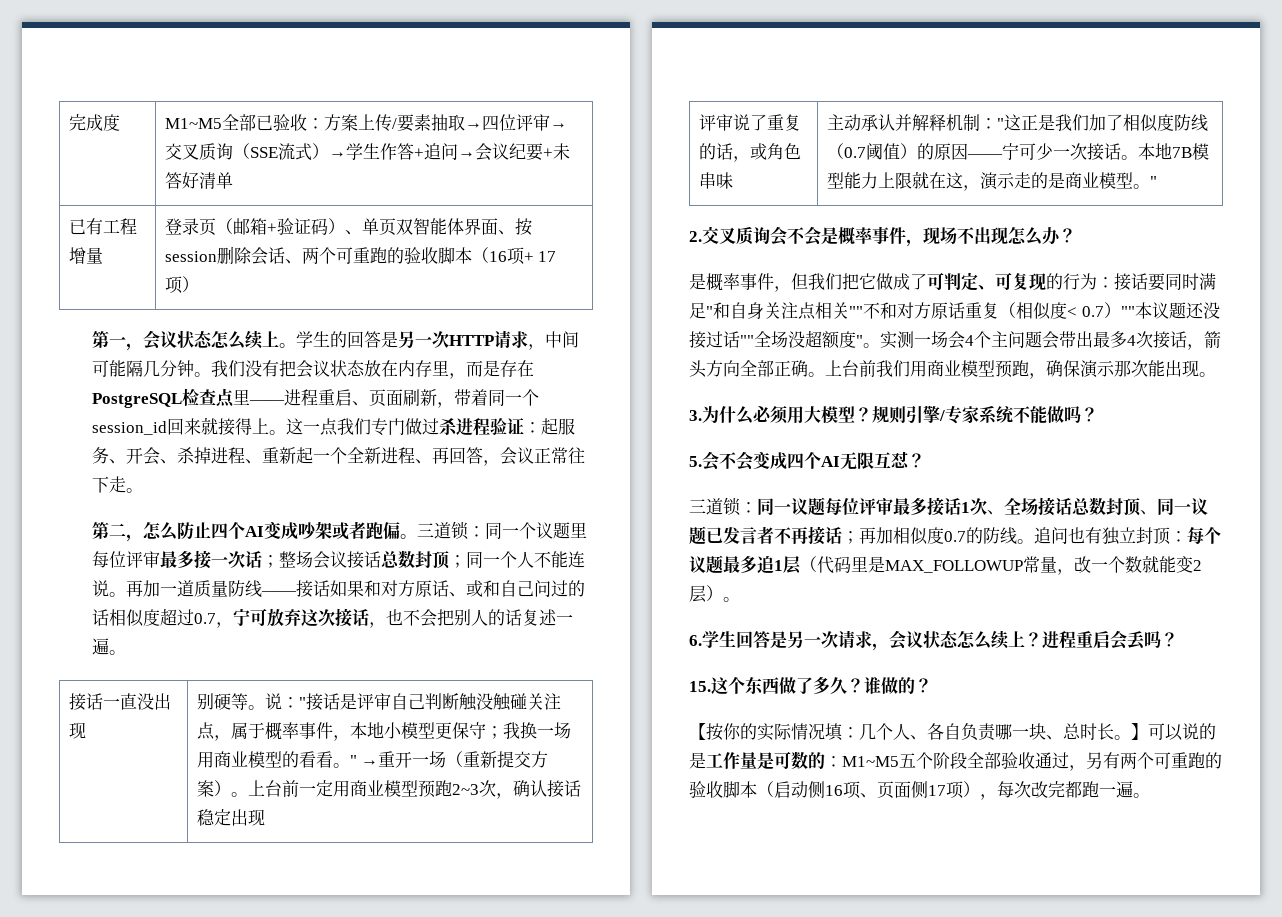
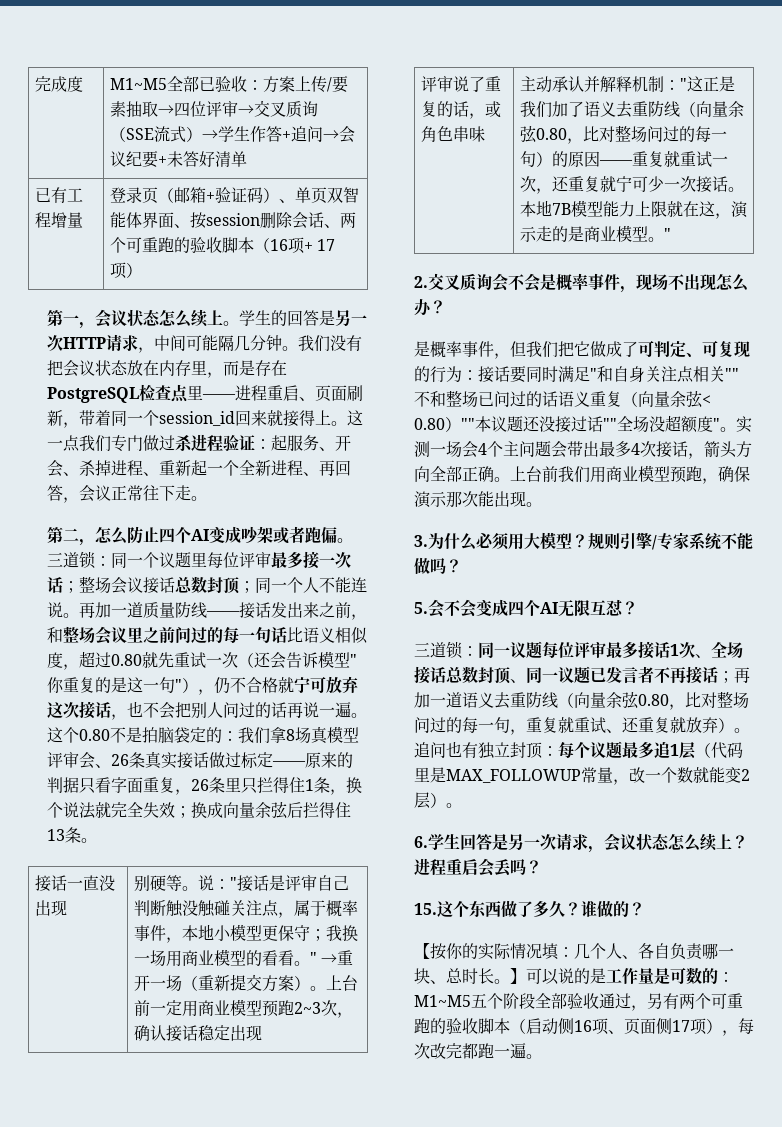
[330,580,586,597] [92,608,234,628] 如果和对方原话、或和自己问过的话相似度超过0.7， -> [270,602,367,620] [46,626,368,645] [46,651,357,670] [46,677,294,695] 发出来之前，和整场会议里之前问过的每一句话比语义相似度，超过0.80就先重试一次（还会告诉模型"你重复的是这一句"），仍不合格就
[488,609,574,626] [92,638,127,655] 的话复述一遍。 -> [222,702,367,718] [46,726,359,744] [46,751,353,769] [46,777,362,795] [46,801,351,819] [46,827,97,843] 问过的话再说一遍。这个0.80不是拍脑袋定的：我们拿8场真模型评审会、26条真实接话做过标定——原来的判据只看字面重复，26条里只拦得住1条，换个说法就完全失效；换成向量余弦后拦得住13条。
[1122,114,1208,132] [826,143,1003,160] 相似度防线（0.7阈值）的原因—— -> [583,100,744,118] [519,125,727,144] [519,151,728,167] [519,176,616,194] 语义去重防线（向量余弦0.80，比对整场问过的每一句）的原因——重复就重试一次，还重复就
[897,302,1104,320] 对方原话重复（相似度< 0.7 -> [446,390,711,408] [414,418,445,430] 整场已问过的话语义重复（向量余弦< 0.80
[893,527,1017,545] 相似度0.7的防线 -> [430,691,749,710] [414,717,734,735] 一道语义去重防线（向量余弦0.80，比对整场问过的每一句，重复就重试、还重复就放弃）

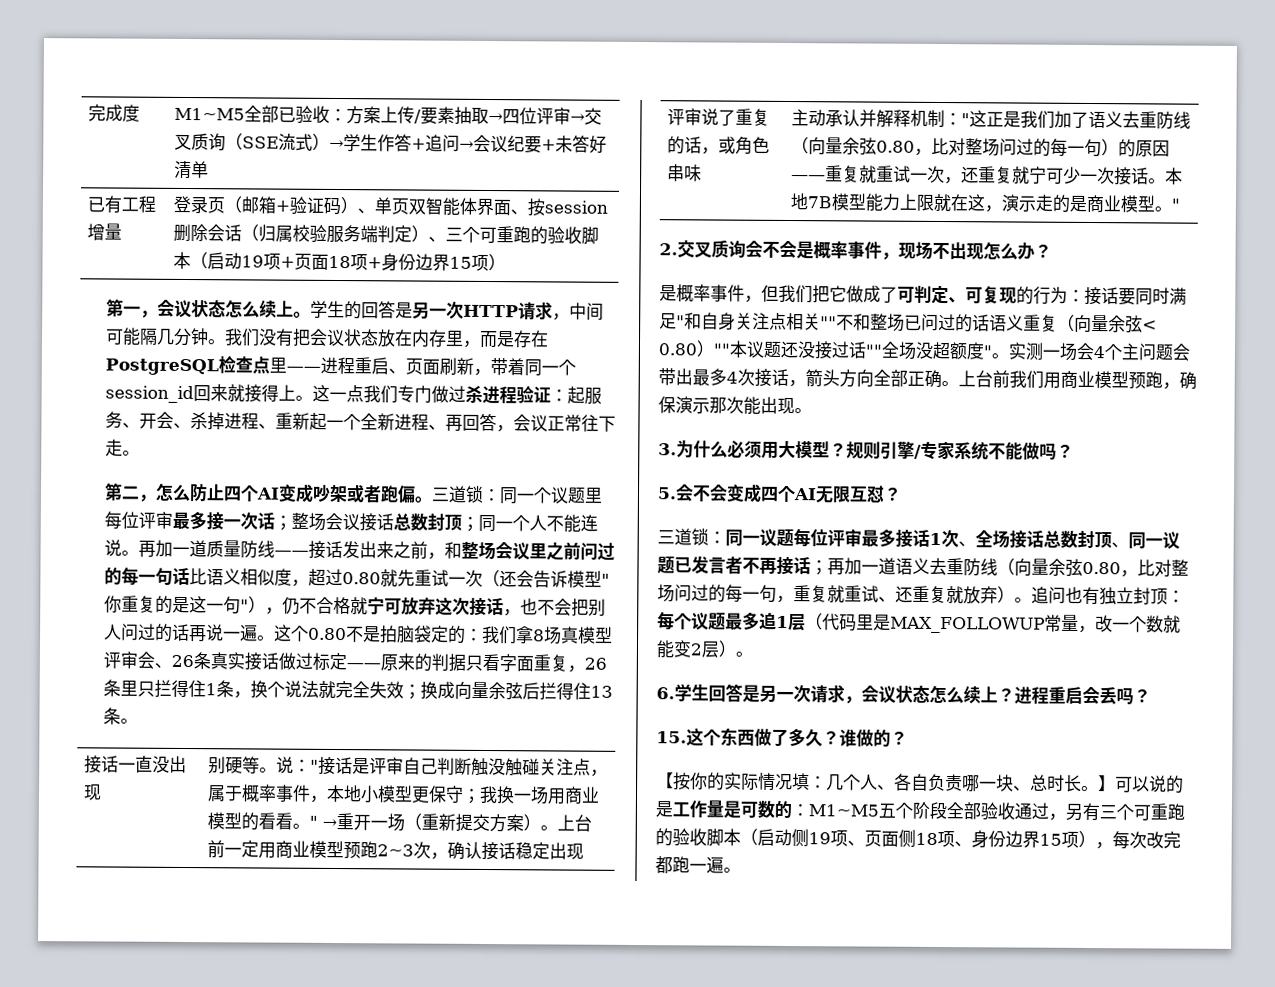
[323,212,356,228] [109,237,336,254] 、两个可重跑的验收脚本（16项+ 17 -> [241,224,600,245] [173,251,473,272] （归属校验服务端判定）、三个可重跑的验收脚本（启动19项+页面18项+身份边界15
[679,993,695,1009] 两 -> [1099,805,1117,820] 三
[574,1020,592,1032] 16 -> [808,832,831,845] 19
[672,1020,690,1032] 17 -> [915,830,1062,849] 18项、身份边界15

